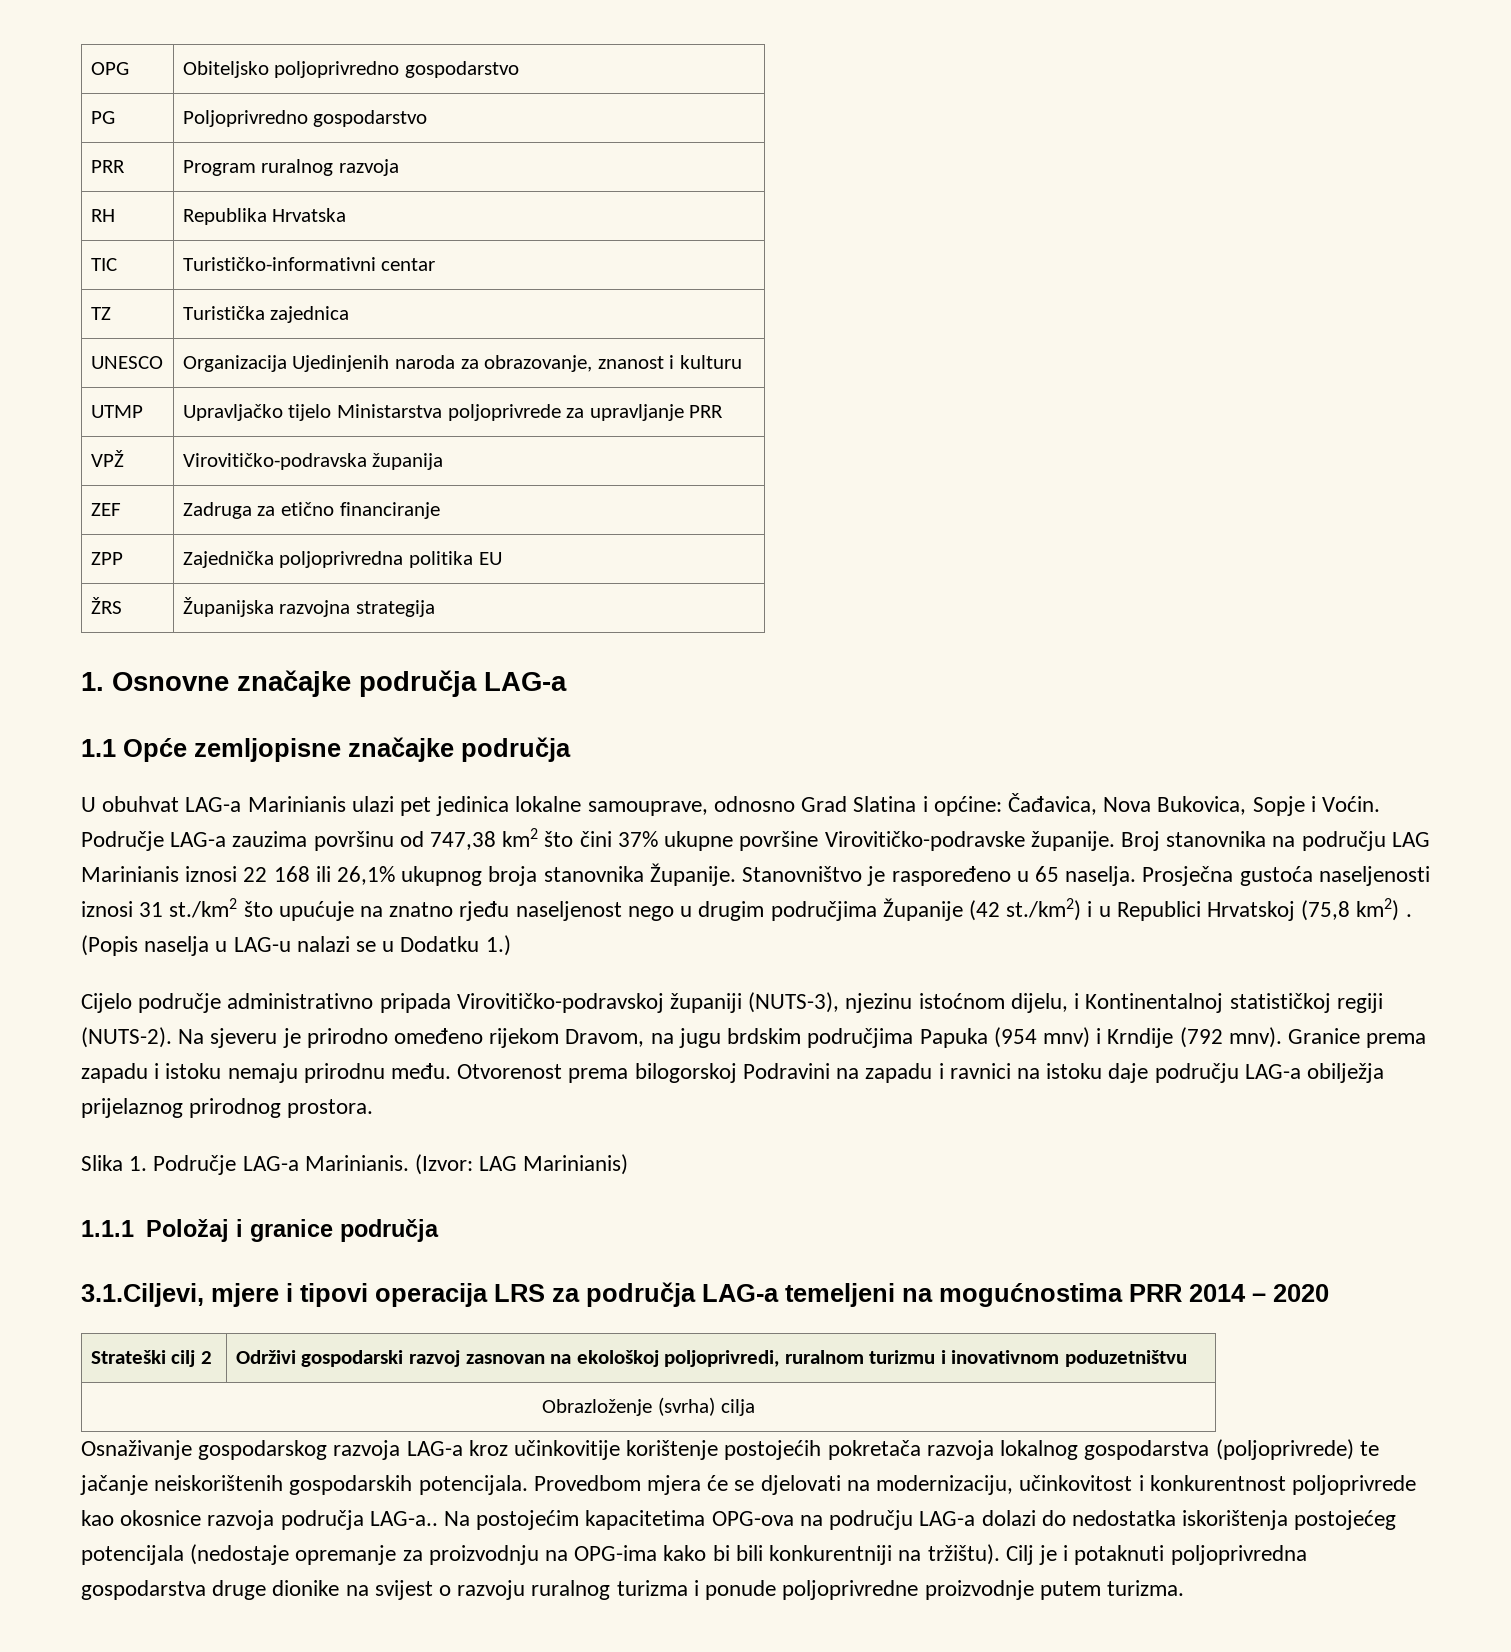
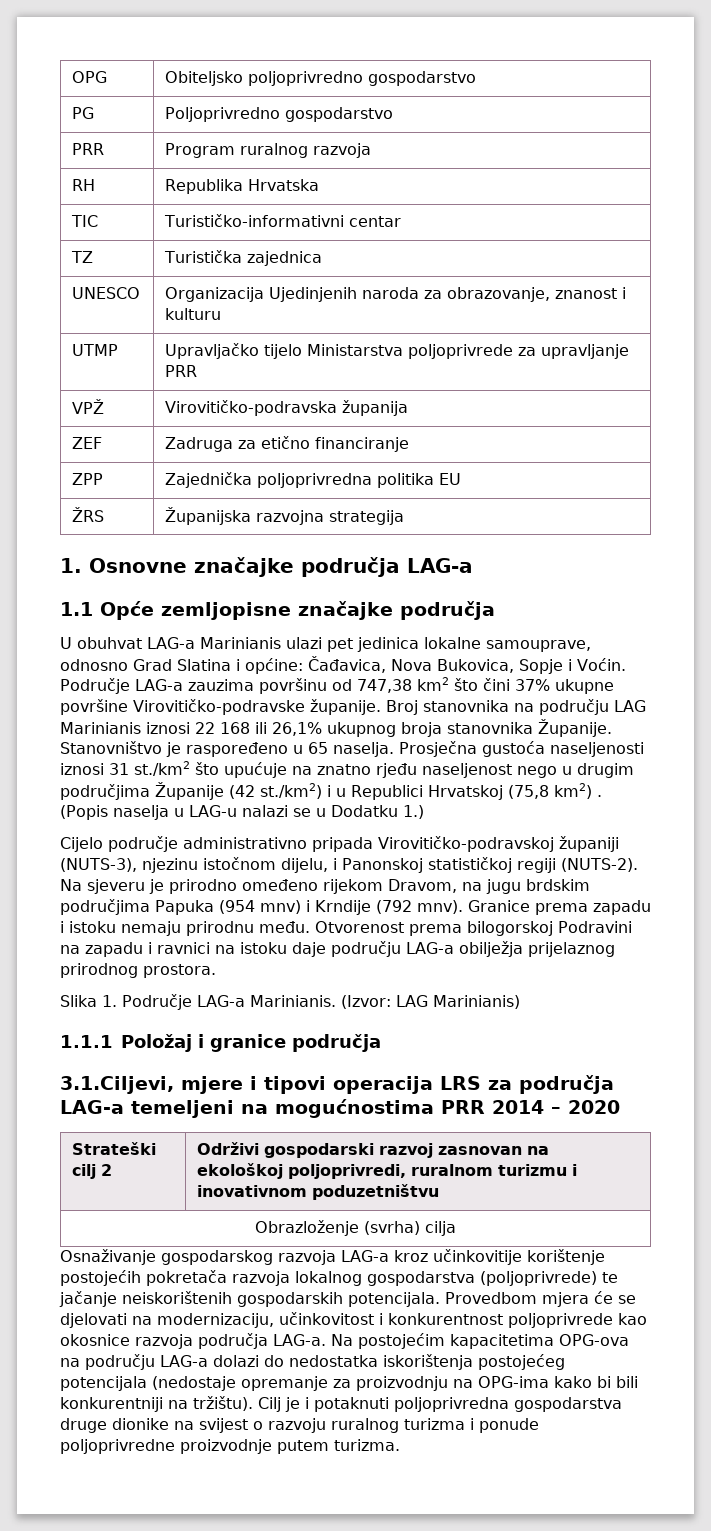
[918,993,1005,1009] istoćnom -> [203,857,276,870] istočnom
[1085,993,1224,1013] Kontinentalnoj -> [342,858,423,873] Panonskoj
[369,1511,438,1526] LAG-a.. -> [273,1334,326,1346] LAG-a.

